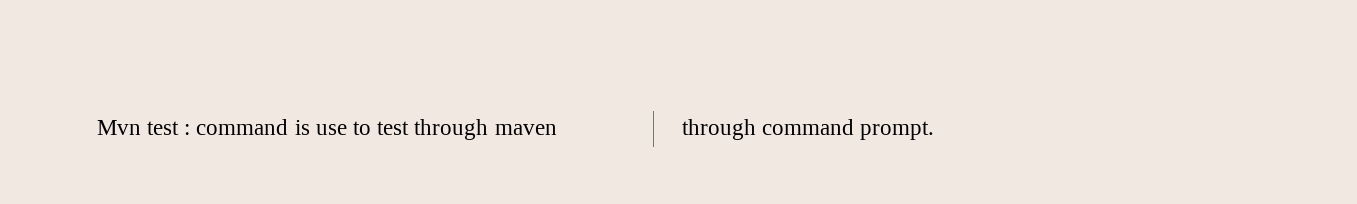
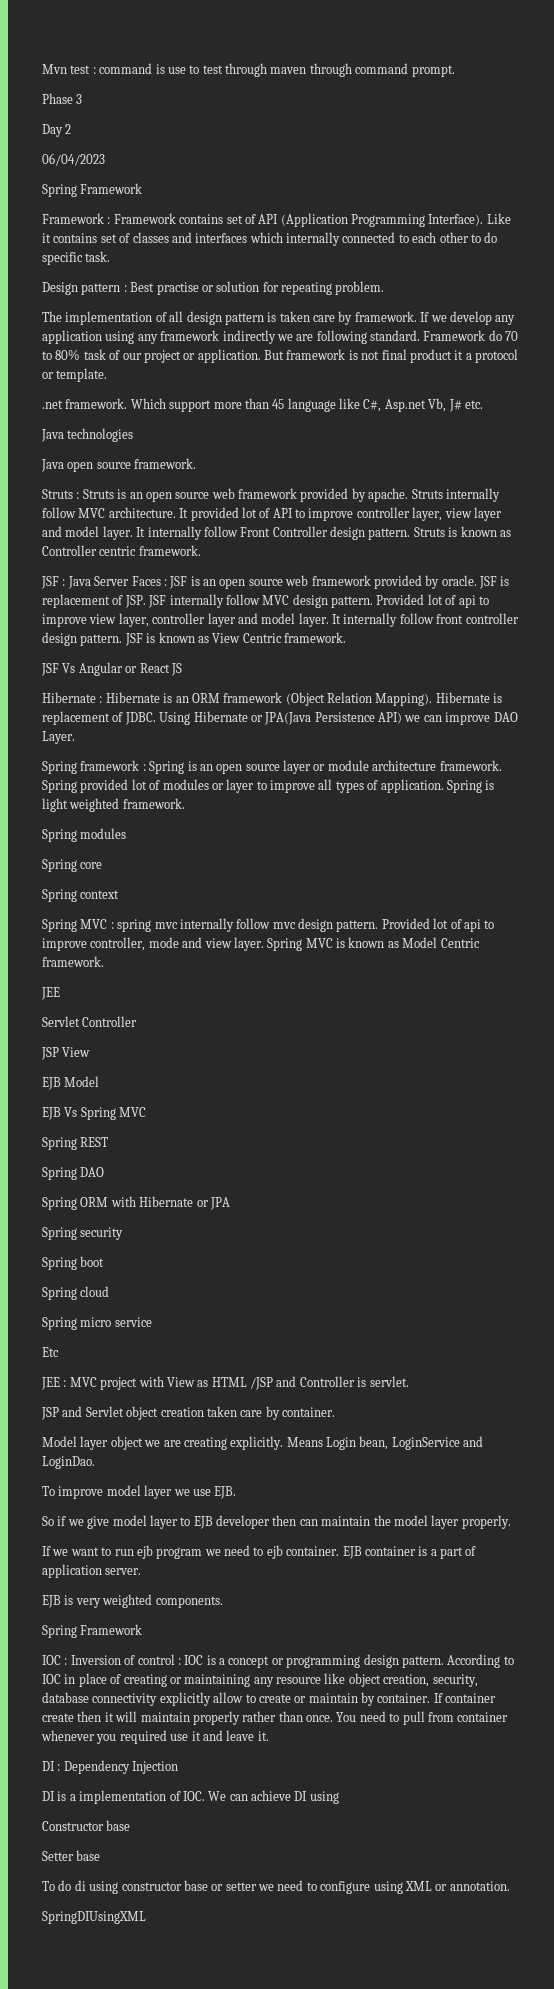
(935, 130) none -> [42,93,83,104] [42,124,72,137] [42,153,105,166] [42,183,143,197] [42,213,511,227] [42,232,498,246] [42,251,111,265] [42,281,385,295] [42,311,516,325] [42,330,519,344] [42,349,518,363] [42,368,108,382] [42,398,483,412] [41,428,134,442] [41,458,197,472] [42,488,500,502] [42,507,502,521] [42,526,511,540] [42,545,201,556] [41,575,510,589] [42,594,489,608] [42,613,519,627] [42,632,346,646] [41,662,182,676] [42,692,503,706] [42,711,518,725] [42,731,75,744] [42,760,502,774] [42,779,495,793] [42,798,185,812] [42,828,127,842] [42,859,103,872] [42,889,120,902] [42,918,495,932] [42,937,480,951] [42,956,104,967] [41,987,60,1000] [42,1016,138,1027] [41,1047,91,1060] [42,1076,100,1090] [42,1107,147,1120] [42,1137,109,1150] [42,1167,105,1180] [42,1196,230,1210] [42,1227,124,1240] [42,1256,105,1270] [42,1286,110,1300] [42,1317,152,1330] [42,1347,59,1357] [41,1376,409,1390] [41,1406,335,1420] [42,1436,484,1450] [42,1456,95,1469] [42,1485,237,1499] [42,1515,511,1529] [42,1545,477,1559] [42,1564,142,1578] [42,1594,223,1608] [42,1624,143,1638] [42,1654,514,1668] [42,1673,478,1687] [42,1692,497,1706] [42,1711,509,1725] [41,1730,269,1744] [42,1760,179,1774] [42,1790,339,1804] [42,1820,131,1831] [42,1850,101,1861] [42,1880,510,1894] [42,1911,146,1924] // Phase 3 // Day 2 // 06/04/2023 // Spring Framework // Framework : Framework contains set of API (Application Programming Interface). Like it contains set of classes and interfaces which internally connected to each other to do specific task. // Design pattern : Best practise or solution for repeating problem. // The implementation of all design pattern is taken care by framework. If we develop any application using any framework indirectly we are following standard. Framework do 70 to 80% task of our project or application. But framework is not final product it a protocol or template. // .net framework. Which support more than 45 language like C#, Asp.net Vb, J# etc. // Java technologies // Java open source framework. // Struts : Struts is an open source web framework provided by apache. Struts internally follow MVC architecture. It provided lot of API to improve controller layer, view layer and model layer. It internally follow Front Controller design pattern. Struts is known as Controller centric framework. // JSF : Java Server Faces : JSF is an open source web framework provided by oracle. JSF is replacement of JSP. JSF internally follow MVC design pattern. Provided lot of api to improve view layer, controller layer and model layer. It internally follow front controller design pattern. JSF is known as View Centric framework. // JSF Vs Angular or React JS // Hibernate : Hibernate is an ORM framework (Object Relation Mapping). Hibernate is replacement of JDBC. Using Hibernate or JPA(Java Persistence API) we can improve DAO Layer. // Spring framework : Spring is an open source layer or module architecture framework. Spring provided lot of modules or layer to improve all types of application. Spring is light weighted framework. // Spring modules // Spring core // Spring context // Spring MVC : spring mvc internally follow mvc design pattern. Provided lot of api to improve controller, mode and view layer. Spring MVC is known as Model Centric framework. // JEE // Servlet Controller // JSP View // EJB Model // EJB Vs Spring MVC // Spring REST // Spring DAO // Spring ORM with Hibernate or JPA // Spring security // Spring boot // Spring cloud // Spring micro service // Etc // JEE : MVC project with View as HTML /JSP and Controller is servlet. // JSP and Servlet object creation taken care by container. // Model layer object we are creating explicitly. Means Login bean, LoginService and LoginDao. // To improve model layer we use EJB. // So if we give model layer to EJB developer then can maintain the model layer properly. // If we want to run ejb program we need to ejb container. EJB container is a part of application server. // EJB is very weighted components. // Spring Framework // IOC : Inversion of control : IOC is a concept or programming design pattern. According to IOC in place of creating or maintaining any resource like object creation, security, database connectivity explicitly allow to create or maintain by container. If container create then it will maintain properly rather than once. You need to pull from container whenever you required use it and leave it. // DI : Dependency Injection // DI is a implementation of IOC. We can achieve DI using // Constructor base // Setter base // To do di using constructor base or setter we need to configure using XML or annotation. // SpringDIUsingXML

